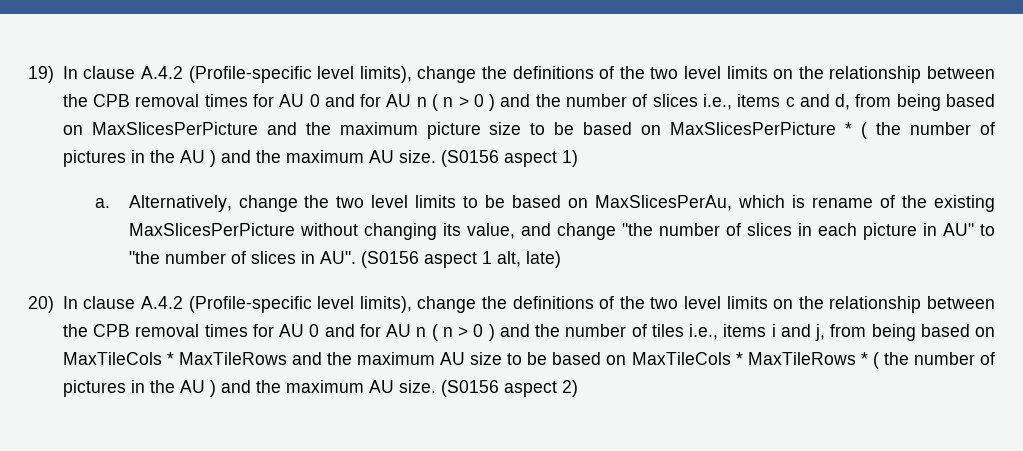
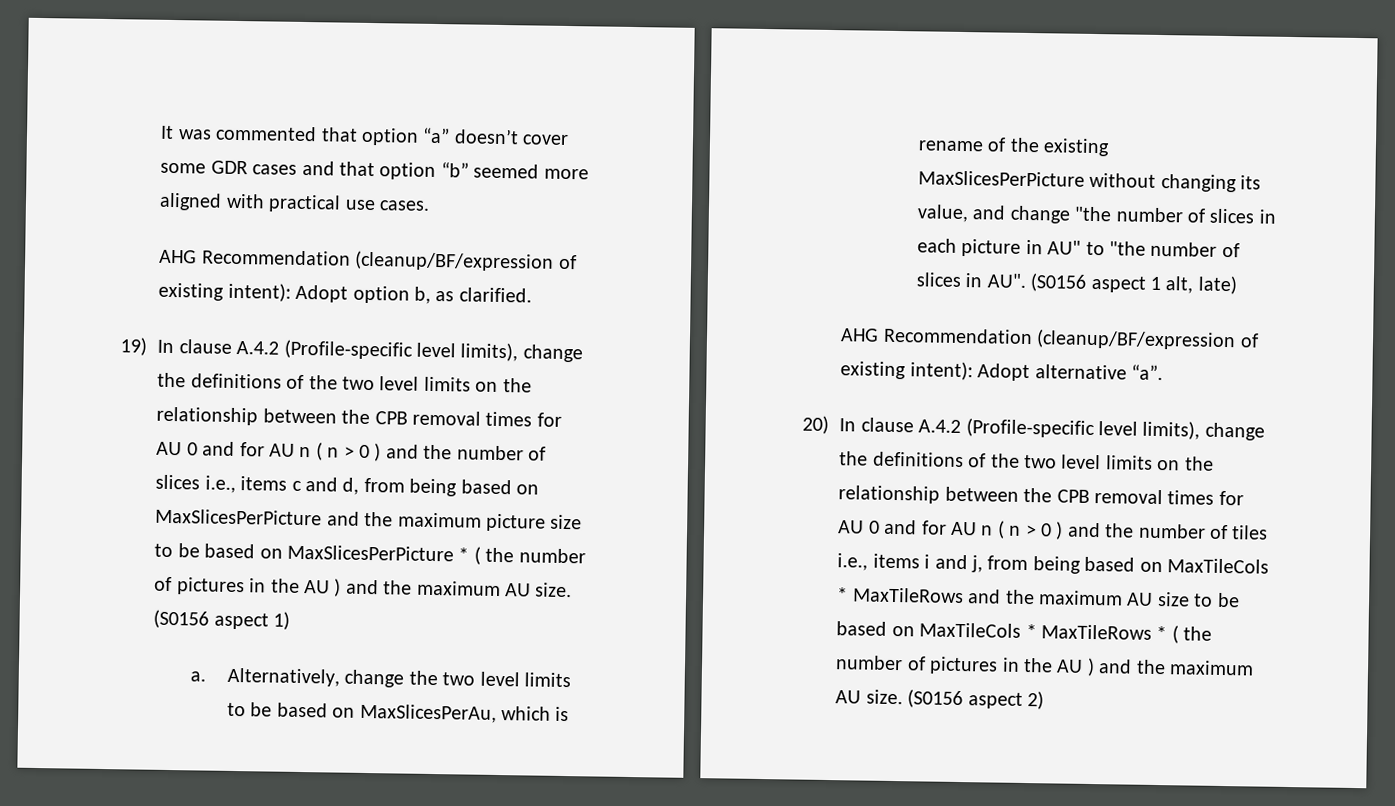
(28, 74) none -> [160,125,570,146] [160,160,589,181] [159,192,430,213] [159,249,577,272] [158,282,532,304] It was commented that option “a” doesn’t cover some GDR cases and that option “b” seemed more aligned with practical use cases. // AHG Recommendation (cleanup/BF/expression of existing intent): Adopt option b, as clarified. //
(561, 259) none -> [840,327,1259,351] [840,361,1163,382] // AHG Recommendation (cleanup/BF/expression of existing intent): Adopt alternative “a”.

